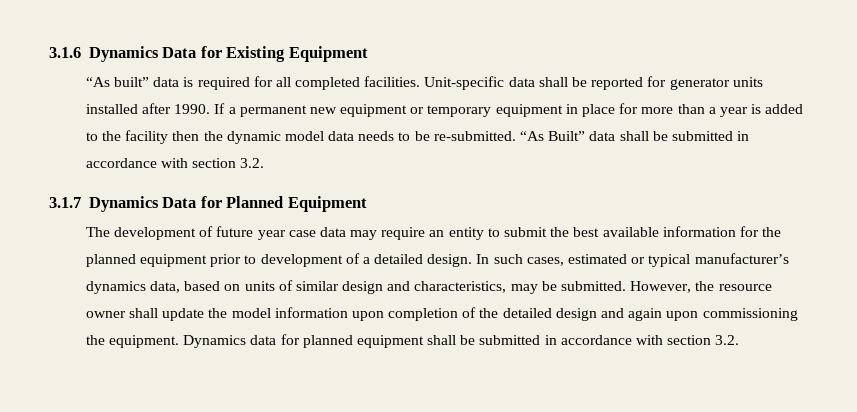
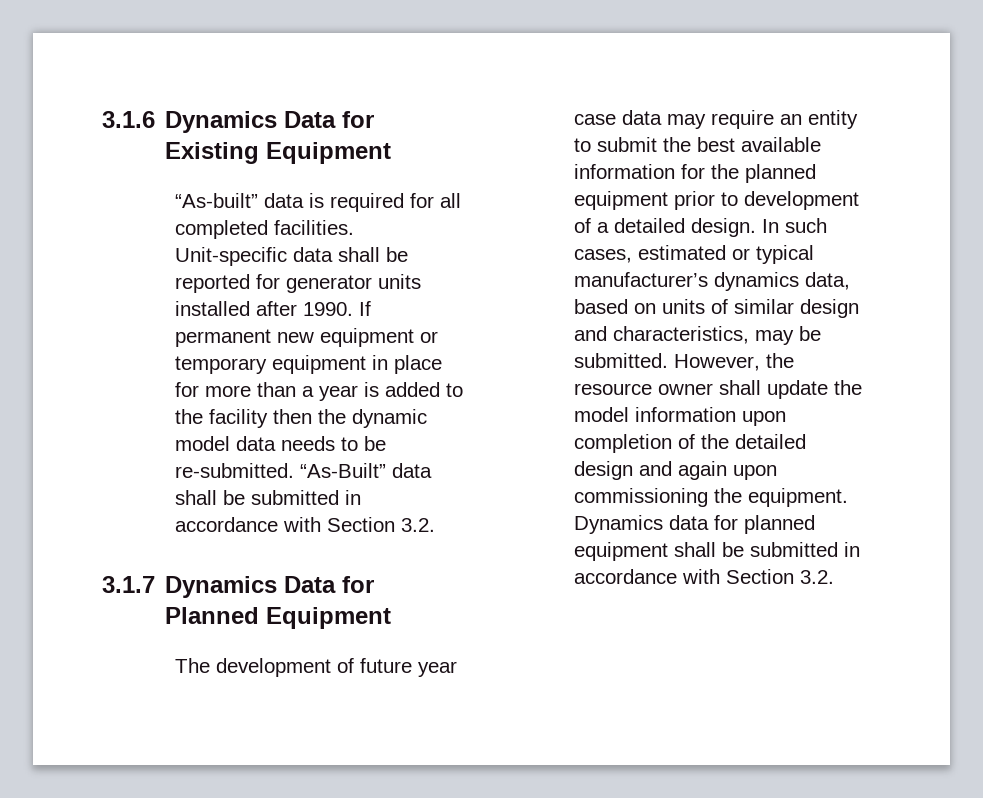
[85,77,149,87] “As built” -> [174,193,258,208] “As-built”
[228,107,236,114] a -> (371, 308) none
[520,131,586,141] “As Built” -> [299,463,386,478] “As-Built”
[192,158,237,168] section -> [326,517,395,532] Section
[667,335,712,345] section -> [725,569,794,584] Section

